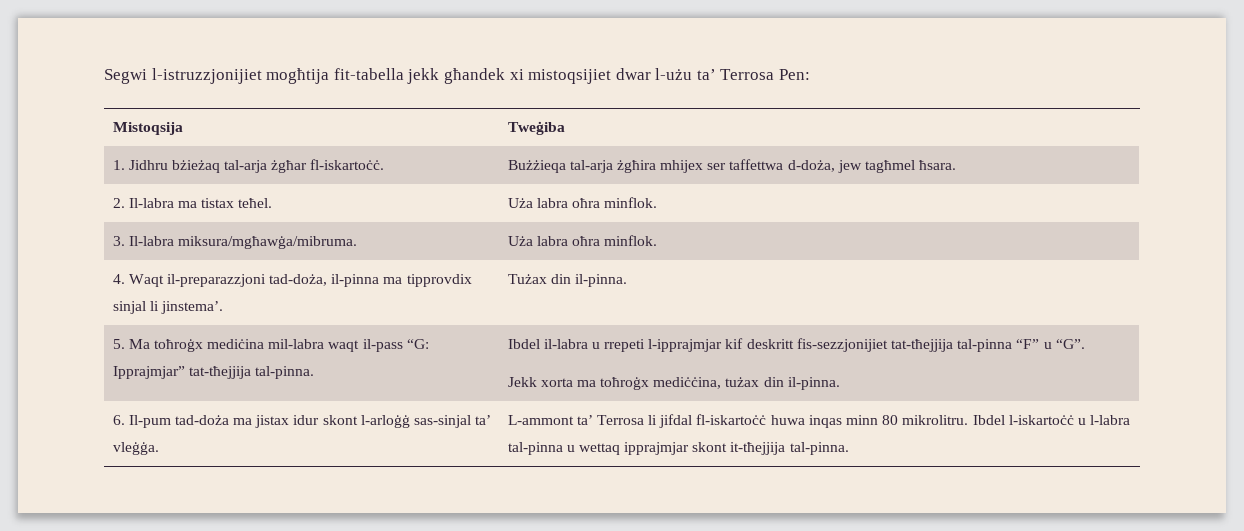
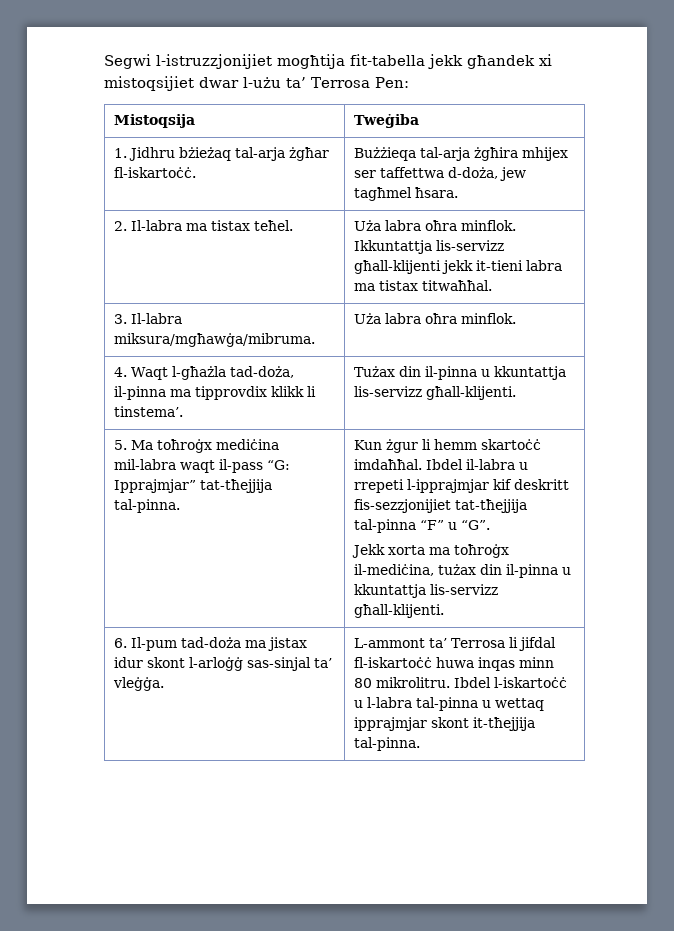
(658, 202) none -> [354,240,505,254] [354,260,563,274] [354,280,493,291] Ikkuntattja lis-servizz għall-klijenti jekk it-tieni labra ma tistax titwaħħal.
[166,274,266,287] il-preparazzjoni -> [172,366,227,380] l-għażla
[112,301,223,314] sinjal li jinstema’. -> [271,386,317,397] [114,406,184,417] klikk li tinstema’.
[574,274,627,287] il-pinna. -> [425,366,567,380] [354,386,517,400] il-pinna u kkuntattja lis-servizz għall-klijenti.
(314, 372) none -> [354,439,542,453] [354,459,423,470] Kun żgur li hemm skartoċċ imdaħħal.
[653,377,722,389] mediċċina, -> [354,564,435,576] il-mediċina,
[787,377,840,390] il-pinna. -> [506,564,572,578] [354,584,499,598] [354,604,445,618] il-pinna u kkuntattja lis-servizz għall-klijenti.

